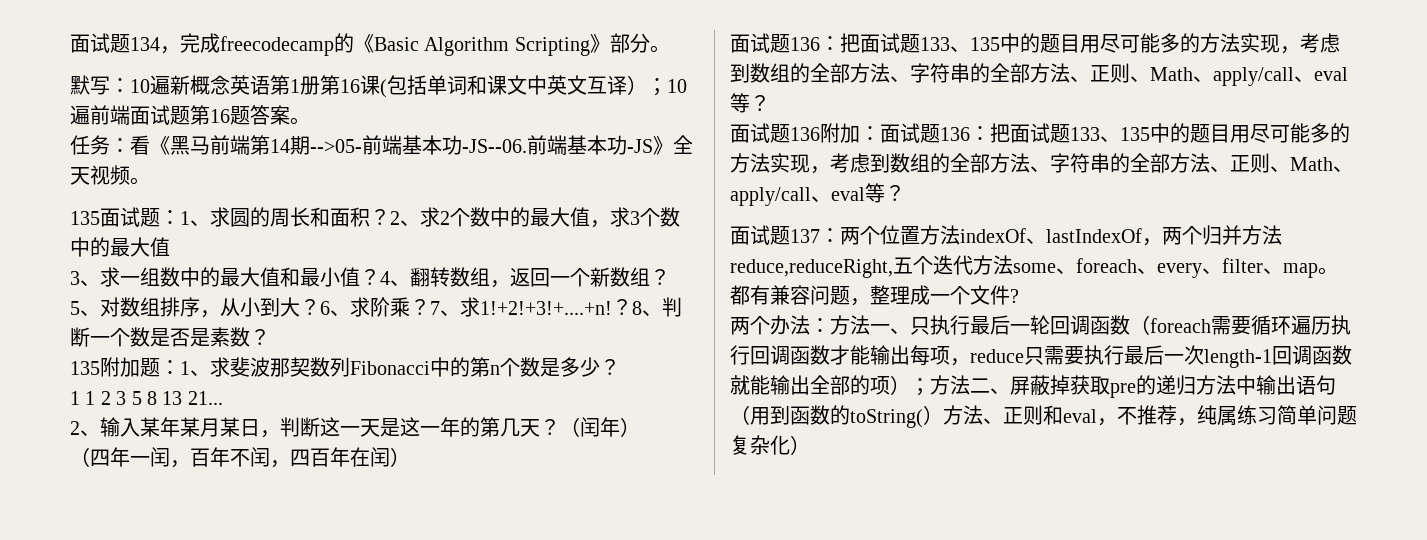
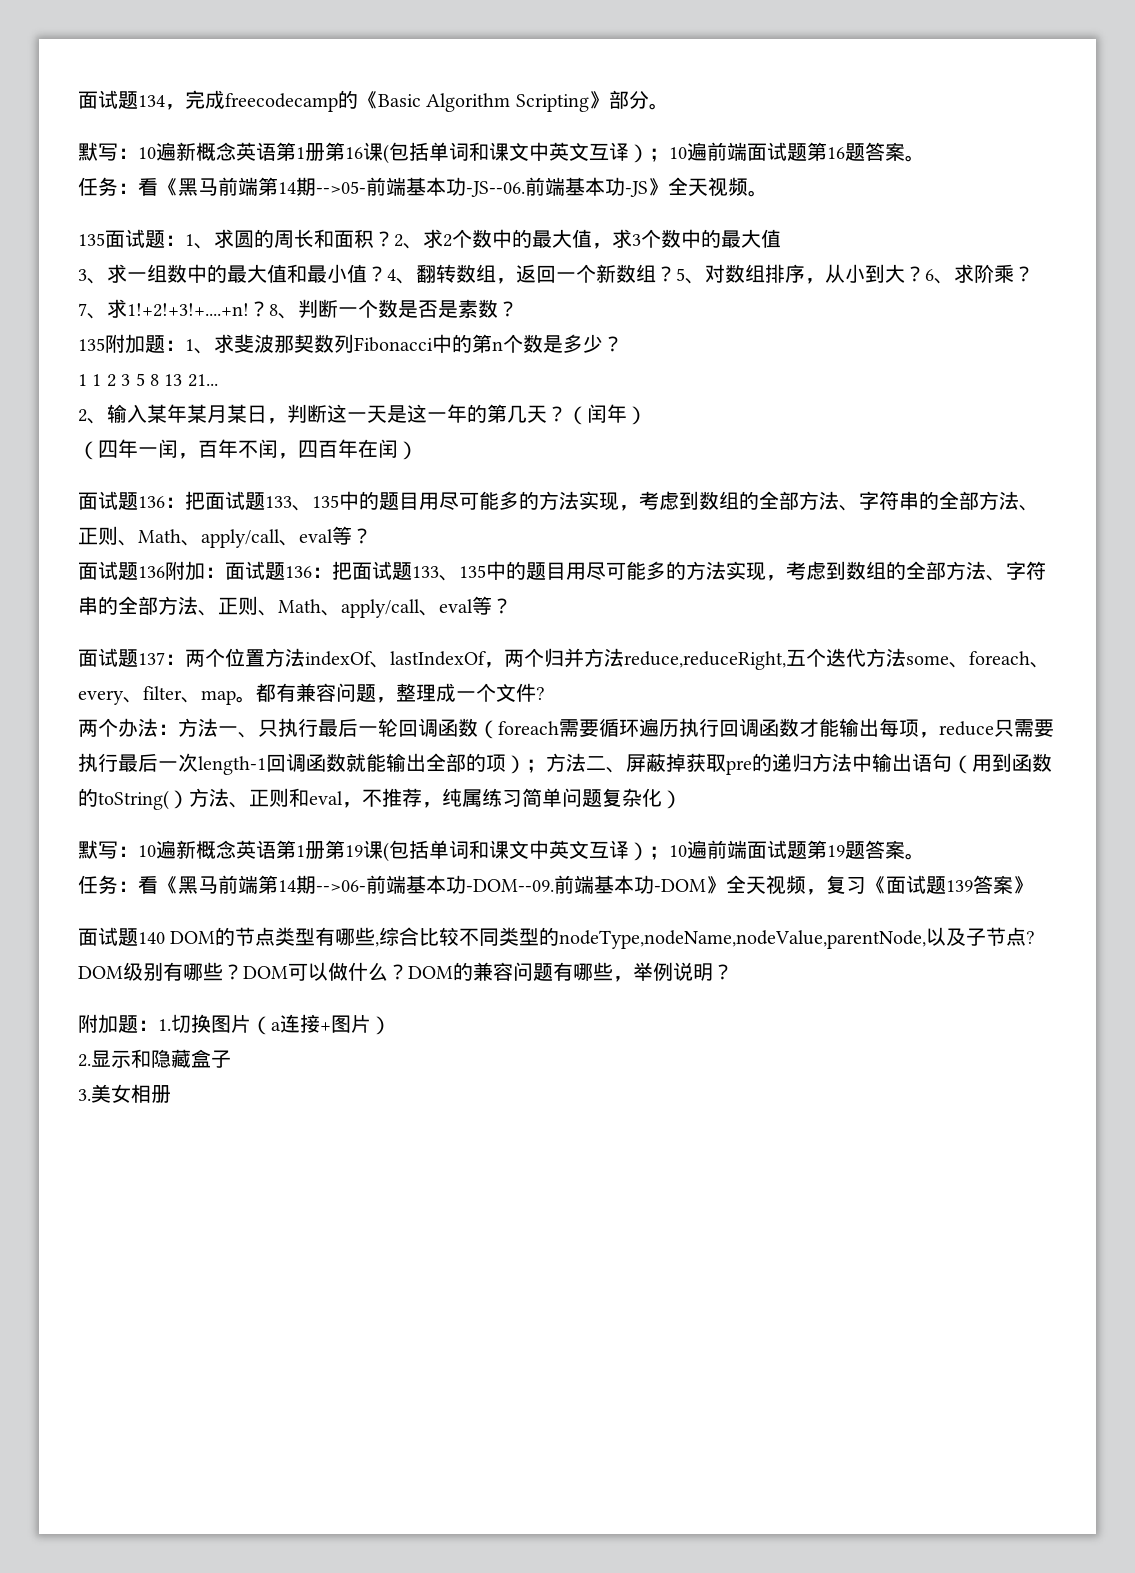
(810, 445) none -> [78,840,925,862] [78,875,1033,895] [78,927,1036,949] [78,962,733,982] [78,1014,391,1035] [78,1049,231,1068] [78,1084,171,1103] // 默写：10遍新概念英语第1册第19课(包括单词和课文中英文互译）；10遍前端面试题第19题答案。 // 任务：看《黑马前端第14期-->06-前端基本功-DOM--09.前端基本功-DOM》全天视频，复习《面试题139答案》 // 面试题140 DOM的节点类型有哪些,综合比较不同类型的nodeType,nodeName,nodeValue,parentNode,以及子节点? DOM级别有哪些？DOM可以做什么？DOM的兼容问题有哪些，举例说明？ // 附加题：1.切换图片（a连接+图片） // 2.显示和隐藏盒子 // 3.美女相册

